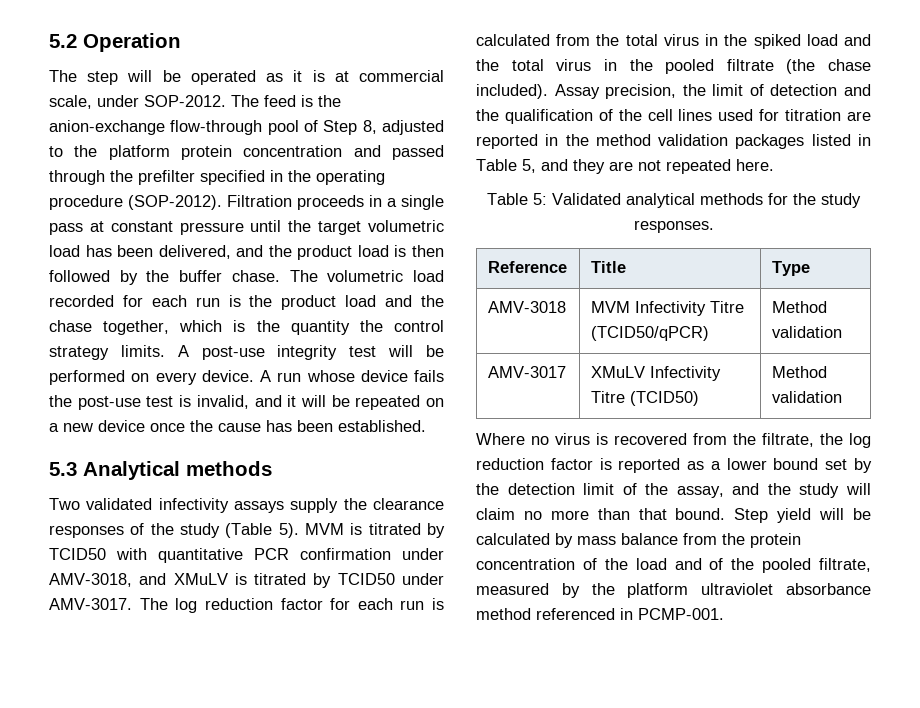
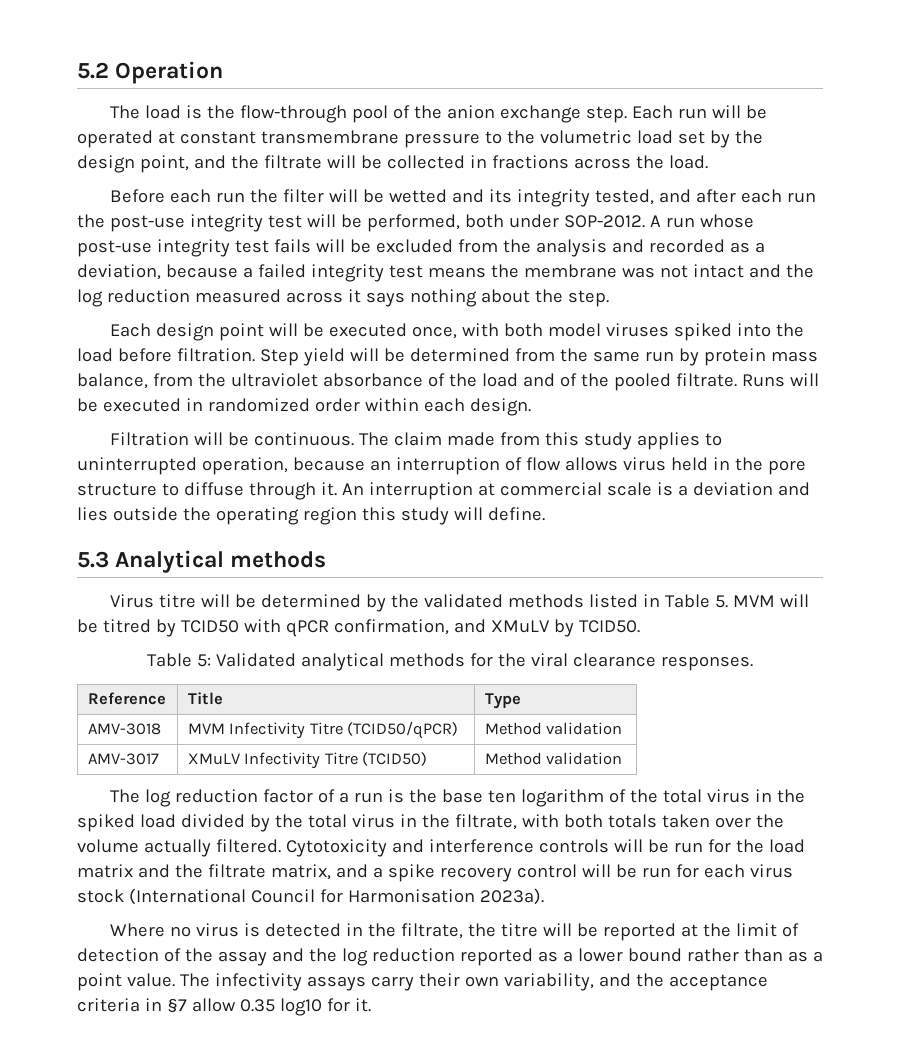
[87,70,445,85] [49,95,341,109] [49,120,444,135] [49,145,444,160] [49,170,385,185] [49,195,444,210] [49,220,444,235] [49,245,444,260] [49,270,445,285] [49,295,445,310] [49,320,444,335] [49,345,189,360] step will be operated as it is at commercial scale, under SOP-2012. The feed is the anion-exchange flow-through pool of Step 8, adjusted to the platform protein concentration and passed through the prefilter specified in the operating procedure (SOP-2012). Filtration proceeds in a single pass at constant pressure until the target volumetric load has been delivered, and the product load is then followed by the buffer chase. The volumetric load recorded for each run is the product load and the chase together, which is the quantity the control strategy limits. A -> [145,105,767,123] [77,130,763,148] [77,155,708,173] [110,189,816,207] [77,214,105,228] load is the flow-through pool of the anion exchange step. Each run will be operated at constant transmembrane pressure to the volumetric load set by the design point, and the filtrate will be collected in fractions across the load. // Before each run the filter will be wetted and its integrity tested, and after each run the
[49,370,444,385] [49,395,444,410] [49,420,426,432] [49,461,272,480] [49,498,444,513] [49,523,445,538] [49,548,444,563] [49,573,444,588] [49,598,444,613] [476,34,871,49] [476,59,871,74] [476,84,871,99] [476,109,871,124] [476,134,871,149] [476,159,774,174] performed on every device. A run whose device fails the post-use test is invalid, and it will be repeated on a new device once the cause has been established. // 5.3 Analytical methods // Two validated infectivity assays supply the clearance responses of the study (Table 5). MVM is titrated by TCID50 with quantitative PCR confirmation under AMV-3018, and XMuLV is titrated by TCID50 under AMV-3017. The log reduction factor for each run is calculated from the total virus in the spiked load and the total virus in the pooled filtrate (the chase included). Assay precision, the limit of detection and the qualification of the cell lines used for titration are reported in the method validation packages listed in Table 5, and they are not repeated here. -> [366,214,754,232] [77,239,765,257] [77,264,814,282] [77,289,609,307] [110,323,804,341] [77,348,818,366] [77,373,819,391] [77,398,531,416] [110,432,722,450] [77,457,806,475] [77,482,810,500] [77,507,545,525] [77,550,327,573] [110,594,809,612] [77,619,640,637] performed, both under SOP-2012. A run whose post-use integrity test fails will be excluded from the analysis and recorded as a deviation, because a failed integrity test means the membrane was not intact and the log reduction measured across it says nothing about the step. // Each design point will be executed once, with both model viruses spiked into the load before filtration. Step yield will be determined from the same run by protein mass balance, from the ultraviolet absorbance of the load and of the pooled filtrate. Runs will be executed in randomized order within each design. // Filtration will be continuous. The claim made from this study applies to uninterrupted operation, because an interruption of flow allows virus held in the pore structure to diffuse through it. An interruption at commercial scale is a deviation and lies outside the operating region this study will define. // 5.3 Analytical methods // Virus titre will be determined by the validated methods listed in Table 5. MVM will be titred by TCID50 with qPCR confirmation, and XMuLV by TCID50.
[821,193,861,208] study -> [530,653,656,667] viral clearance
(842, 397) none -> [110,789,805,807] [77,814,784,832] [77,839,805,857] [77,864,793,882] [77,888,544,905] // The log reduction factor of a run is the base ten logarithm of the total virus in the spiked load divided by the total virus in the filtrate, with both totals taken over the volume actually filtered. Cytotoxicity and interference controls will be run for the load matrix and the filtrate matrix, and a spike recovery control will be run for each virus stock (International Council for Harmonisation 2023a).
[614,433,727,445] recovered from -> [265,923,363,937] detected in
[849,433,871,448] [476,458,612,470] log reduction factor is -> [500,923,799,941] [77,948,455,966] titre will be reported at the limit of detection of the assay and the log reduction
[825,458,872,473] [476,483,871,498] [476,508,871,523] [476,533,801,548] [476,558,871,573] [476,583,871,598] [476,608,724,620] set by the detection limit of the assay, and the study will claim no more than that bound. Step yield will be calculated by mass balance from the protein concentration of the load and of the pooled filtrate, measured by the platform ultraviolet absorbance method referenced in PCMP-001. -> [686,948,823,962] [77,973,768,991] [77,998,371,1016] rather than as a point value. The infectivity assays carry their own variability, and the acceptance criteria in §7 allow 0.35 log10 for it.

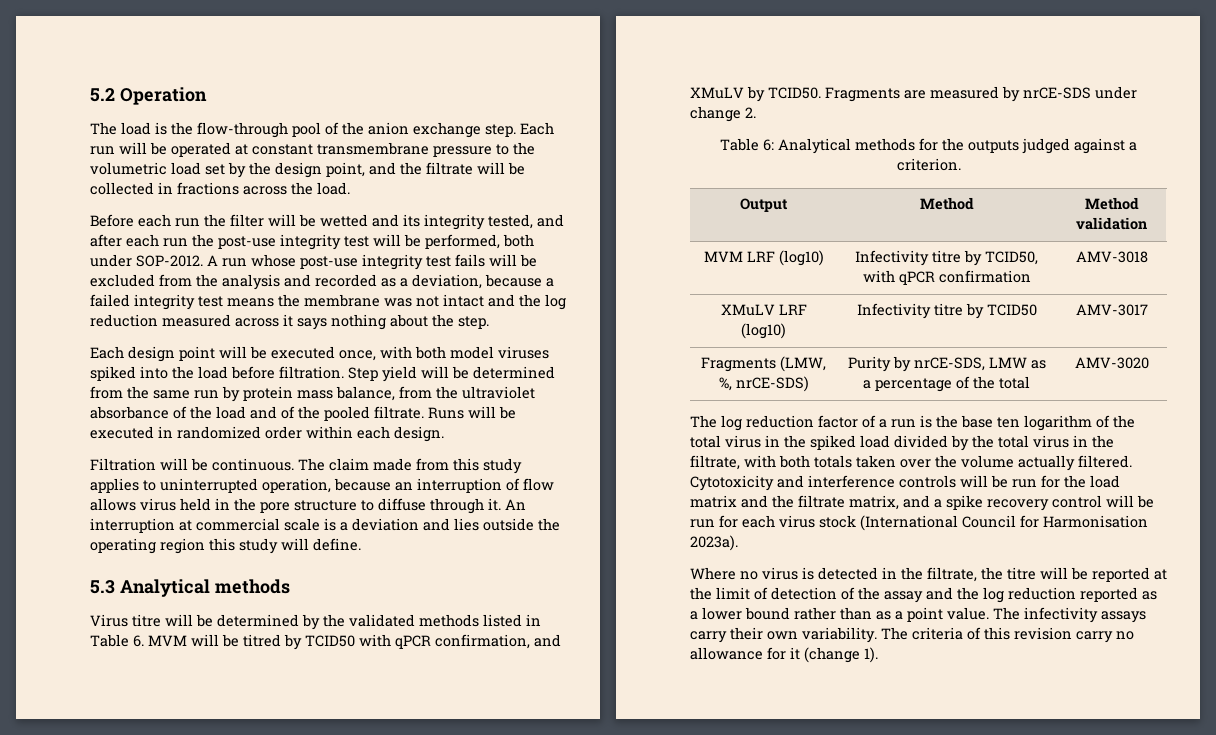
[714,595,728,608] 5. -> [133,635,144,647] 6.
[147,653,753,671] [87,692,166,705] [187,692,223,705] [484,693,521,709] [87,723,161,735] [187,721,459,739] [484,722,623,735] [87,753,159,765] [187,752,428,769] [484,752,623,765] // Table 5: Validated analytical methods for the viral clearance responses. // Reference | Title | Type // AMV-3018 | MVM Infectivity Titre (TCID50/qPCR) | Method validation // AMV-3017 | XMuLV Infectivity Titre (TCID50) | Method validation -> [825,86,1137,102] [690,106,756,122] [720,138,1137,154] [896,158,961,171] [740,198,788,212] [919,197,974,210] [1084,197,1139,210] [1076,217,1147,230] [703,250,824,266] [855,250,1038,266] [862,270,1031,285] [1075,251,1148,263] [720,304,807,316] [741,323,786,339] [856,303,1037,319] [1075,304,1148,316] [701,356,826,372] [718,376,809,392] [847,356,1046,372] [863,376,1030,392] [1074,357,1149,369] Fragments are measured by nrCE-SDS under change 2. // Table 6: Analytical methods for the outputs judged against a criterion. // Output | Method | Method validation // MVM LRF (log10) | Infectivity titre by TCID50, with qPCR confirmation | AMV-3018 // XMuLV LRF (log10) | Infectivity titre by TCID50 | AMV-3017 // Fragments (LMW, %, nrCE-SDS) | Purity by nrCE-SDS, LMW as a percentage of the total | AMV-3020
[503,973,768,991] [77,998,371,1016] variability, and the acceptance criteria in §7 allow 0.35 log10 for it. -> [802,627,1134,643] [690,647,878,663] variability. The criteria of this revision carry no allowance for it (change 1).

